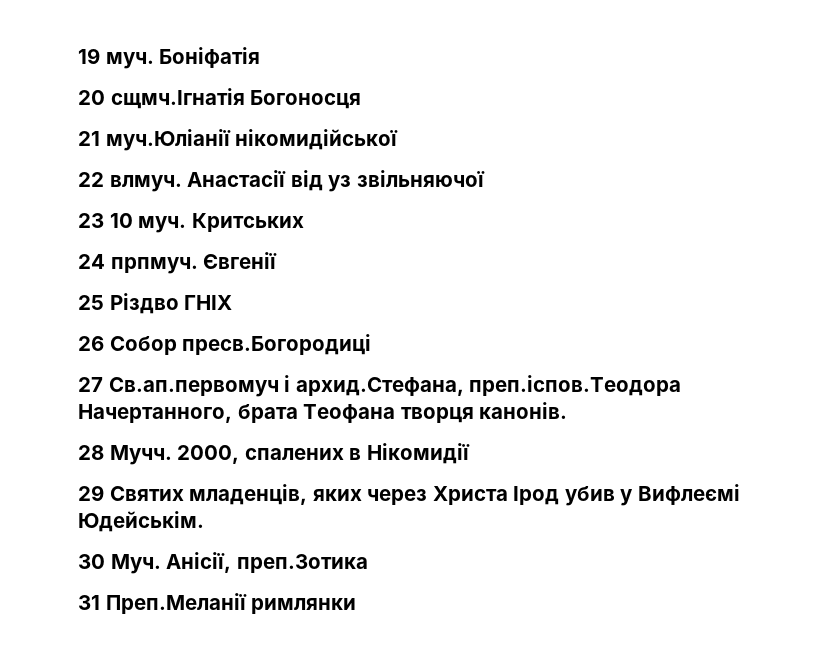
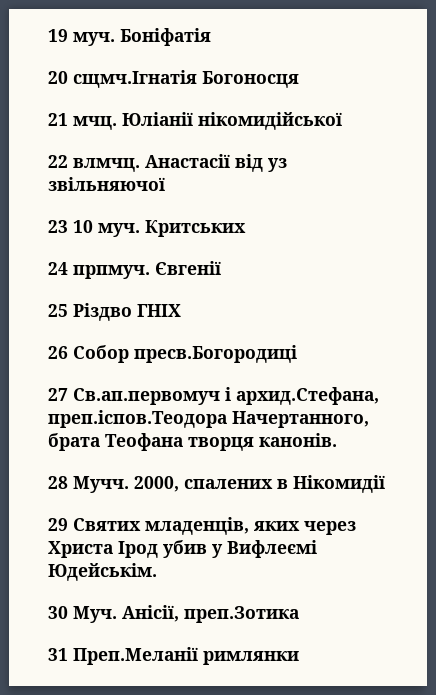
[105,129,231,151] муч.Юліанії -> [73,112,193,130] мчц. Юліанії
[109,175,182,192] влмуч. -> [73,158,140,172] влмчц.

